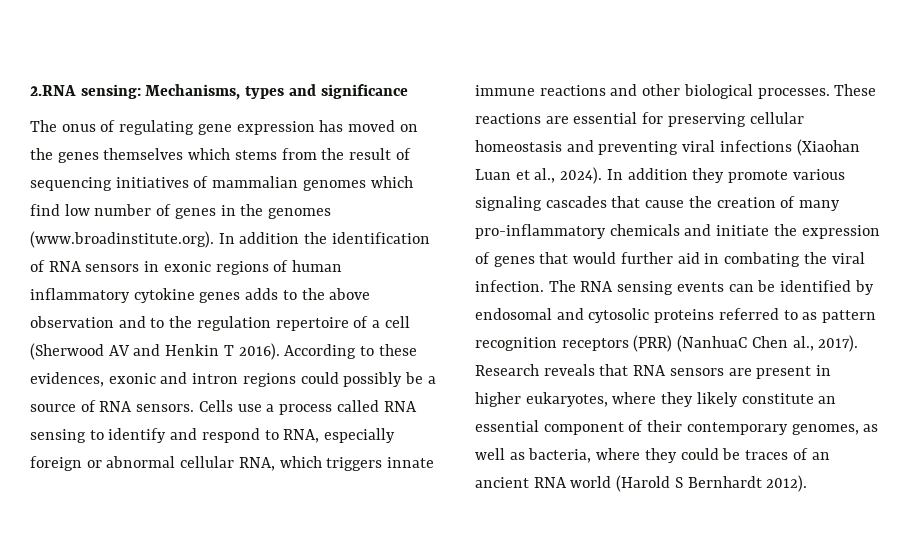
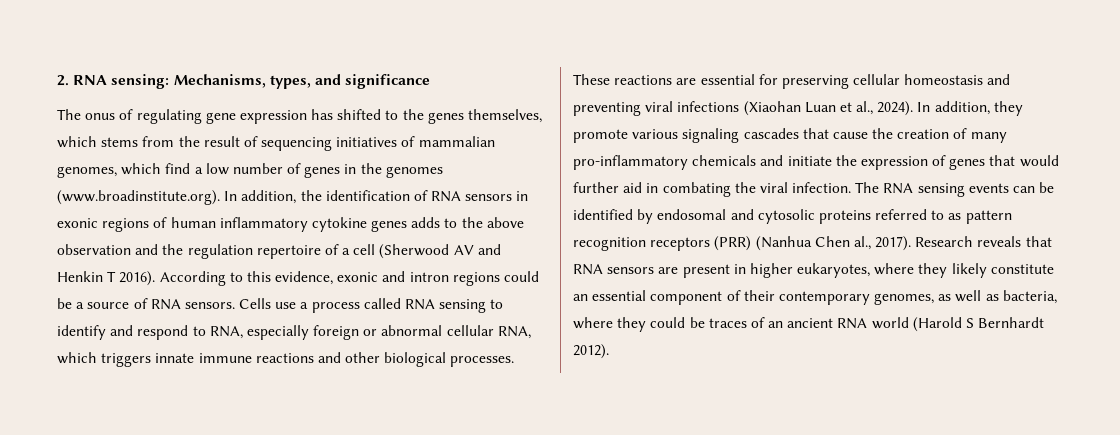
[30,85,76,96] 2.RNA -> [57,75,108,86] 2. RNA
[245,86,285,99] types -> [269,75,311,89] types,
[348,120,418,132] moved on -> [337,109,399,120] shifted to
[103,148,184,160] themselves -> [468,109,543,123] themselves,
[302,180,366,191] genomes -> [57,166,117,178] genomes,
(60, 210) none -> [194,167,203,174] a
[239,232,300,244] addition -> [241,190,297,204] addition,
[150,318,165,328] to -> (159, 249) none
[378,344,417,356] [30,372,104,387] these evidences, -> [246,271,334,285] this evidence,
[343,372,403,387] possibly -> (540, 276) none
[627,168,688,180] addition -> [934,101,990,115] addition,
[677,335,748,352] (NanhuaC -> [755,236,812,251] (Nanhua

